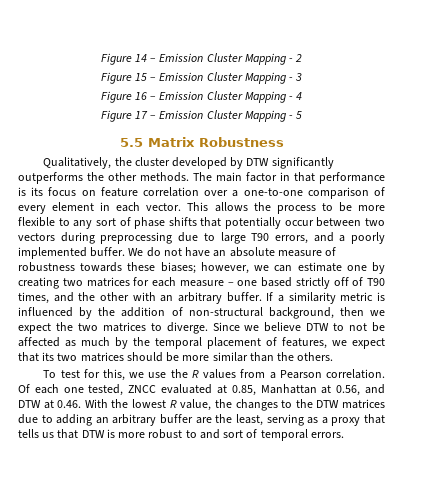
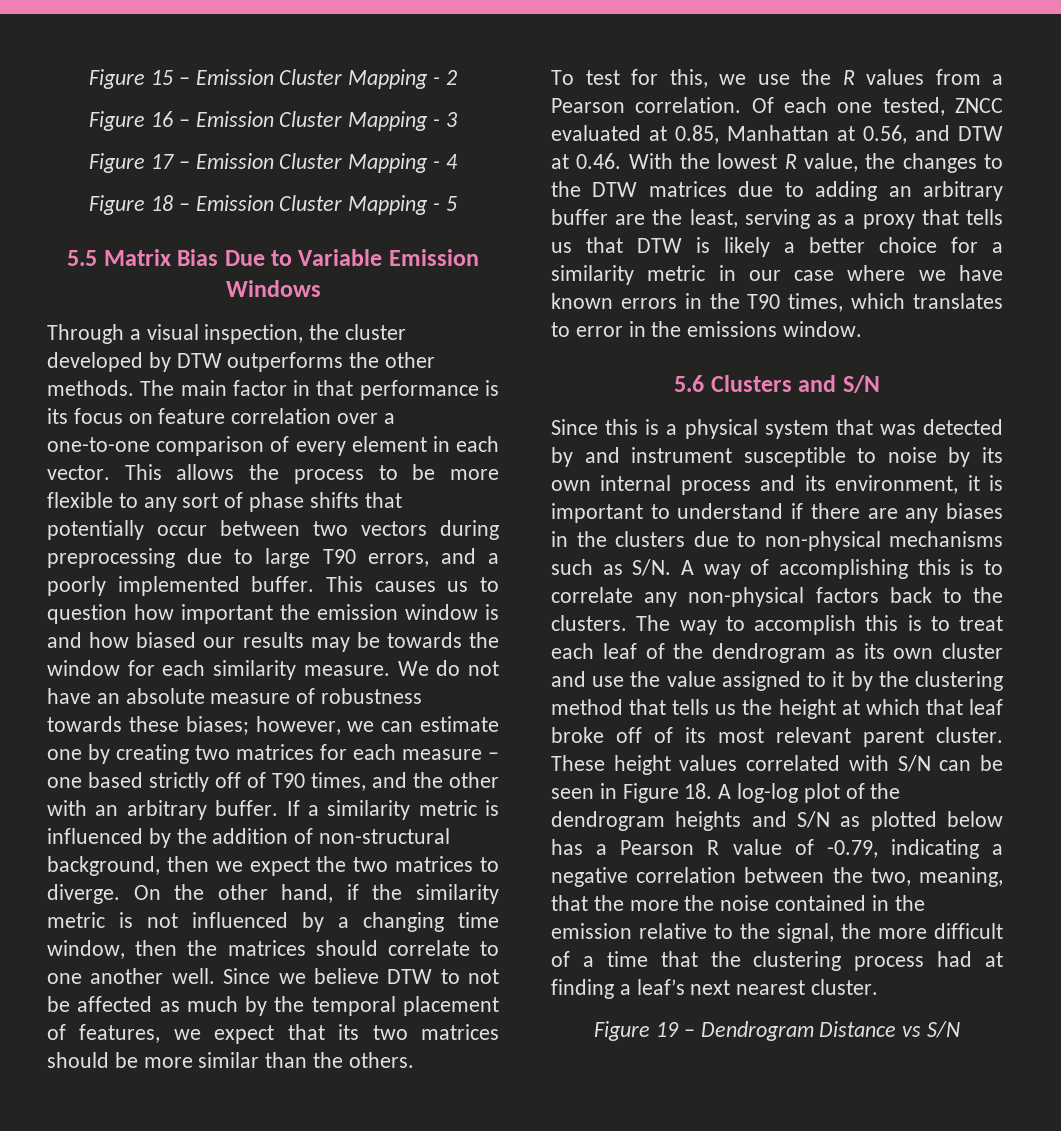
[100,53,147,65] Figure 14 -> [89,69,173,89] Figure 15
[134,73,147,81] 15 -> [150,111,173,127] 16
[134,92,147,100] 16 -> [150,154,174,169] 17
[134,111,148,119] 17 -> [150,195,173,211] 18
[198,137,284,147] [43,157,112,169] Robustness // Qualitatively, -> [177,249,479,266] [225,280,321,297] [47,324,304,344] Bias Due to Variable Emission Windows // Through a visual inspection,
[271,157,334,169] significantly -> (222, 360) none
(126, 252) none -> [326,576,500,592] [47,604,499,624] [47,632,499,652] [47,660,390,680] This causes us to question how important the emission window is and how biased our results may be towards the window for each similarity measure.
(208, 328) none -> [133,884,499,904] [47,912,499,932] [47,940,500,959] [47,968,215,984] On the other hand, if the similarity metric is not influenced by a changing time window, then the matrices should correlate to one another well.
[118,429,344,441] more robust to and sort of temporal errors. -> [724,237,1003,257] [551,265,1003,285] [551,293,1003,312] [551,321,863,337] [674,375,880,393] [551,419,1003,439] [551,447,1003,467] [551,475,1003,495] [551,503,1003,523] [551,531,1003,551] [551,559,1003,579] [551,587,1003,607] [551,615,1003,635] [551,643,1003,663] [551,671,1003,691] [551,699,1003,719] [551,727,1003,747] [551,755,1003,775] [551,783,901,803] [551,811,1003,831] [551,839,1003,859] [551,867,1003,887] [551,895,925,911] [551,923,1003,943] [551,951,1003,971] [551,979,879,999] [594,1021,960,1041] likely a better choice for a similarity metric in our case where we have known errors in the T90 times, which translates to error in the emissions window. // 5.6 Clusters and S/N // Since this is a physical system that was detected by and instrument susceptible to noise by its own internal process and its environment, it is important to understand if there are any biases in the clusters due to non-physical mechanisms such as S/N. A way of accomplishing this is to correlate any non-physical factors back to the clusters. The way to accomplish this is to treat each leaf of the dendrogram as its own cluster and use the value assigned to it by the clustering method that tells us the height at which that leaf broke off of its most relevant parent cluster. These height values correlated with S/N can be seen in Figure 18. A log-log plot of the dendrogram heights and S/N as plotted below has a Pearson R value of -0.79, indicating a negative correlation between the two, meaning, that the more the noise contained in the emission relative to the signal, the more difficult of a time that the clustering process had at finding a leaf’s next nearest cluster. // Figure 19 – Dendrogram Distance vs S/N

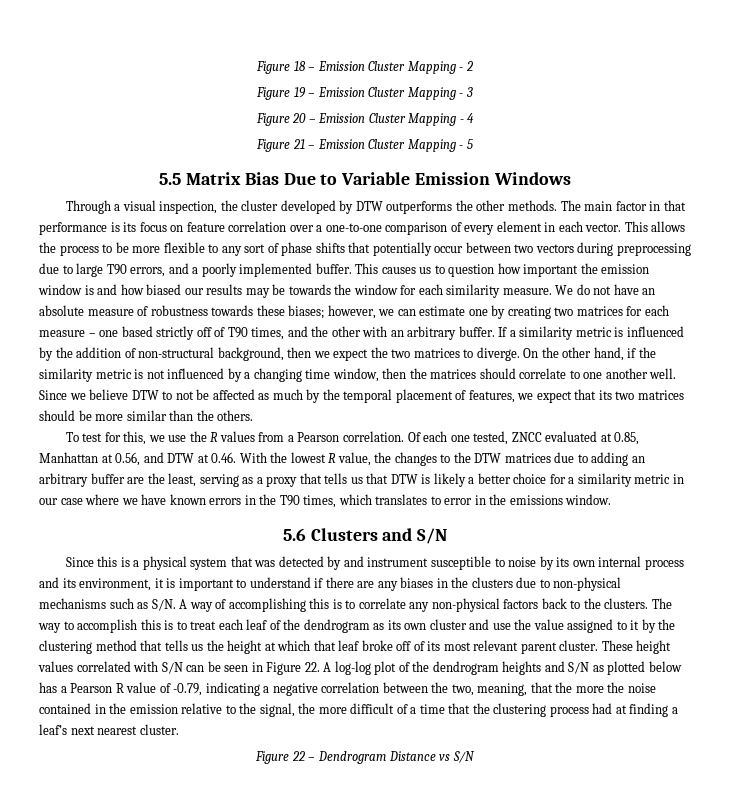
[89,69,173,89] Figure 15 -> [256,61,306,74] Figure 18
[150,111,173,127] 16 -> [293,87,306,98] 19
[150,154,174,169] 17 -> [292,113,307,123] 20
[150,195,173,211] 18 -> [292,139,305,149] 21
[684,783,713,799] 18. -> [304,662,320,672] 22.
[655,1022,679,1037] 19 -> [291,751,305,761] 22

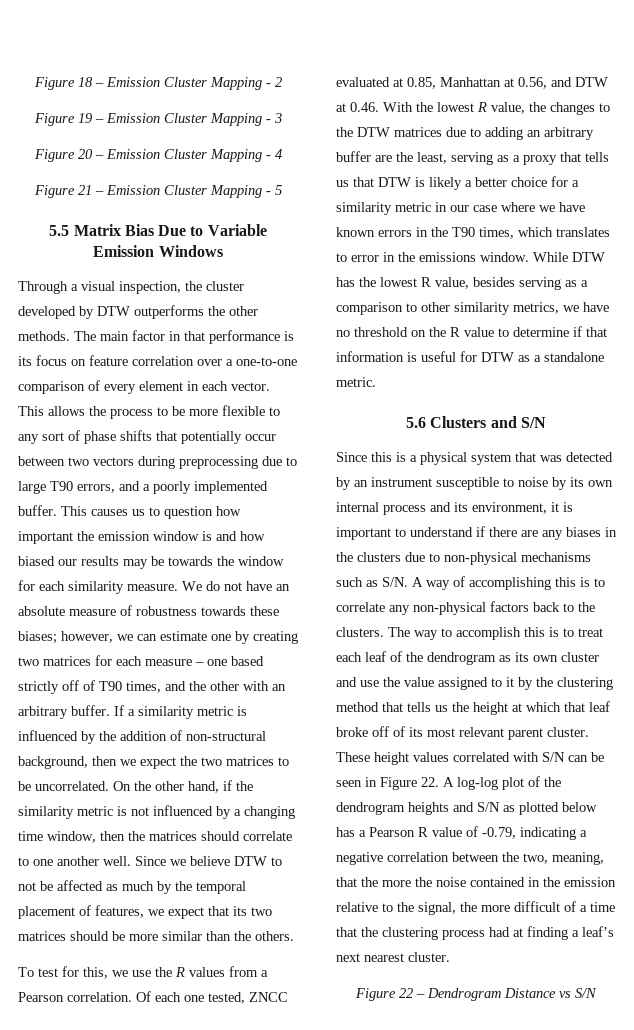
[476,347,520,361] diverge. -> [18,781,109,791] be uncorrelated.
(612, 499) none -> [533,252,605,262] [336,277,588,290] [336,302,609,315] [336,326,607,337] [336,351,604,362] [336,377,376,387] While DTW has the lowest R value, besides serving as a comparison to other similarity metrics, we have no threshold on the R value to determine if that information is useful for DTW as a standalone metric.
[343,556,364,567] and -> [354,480,368,487] an

